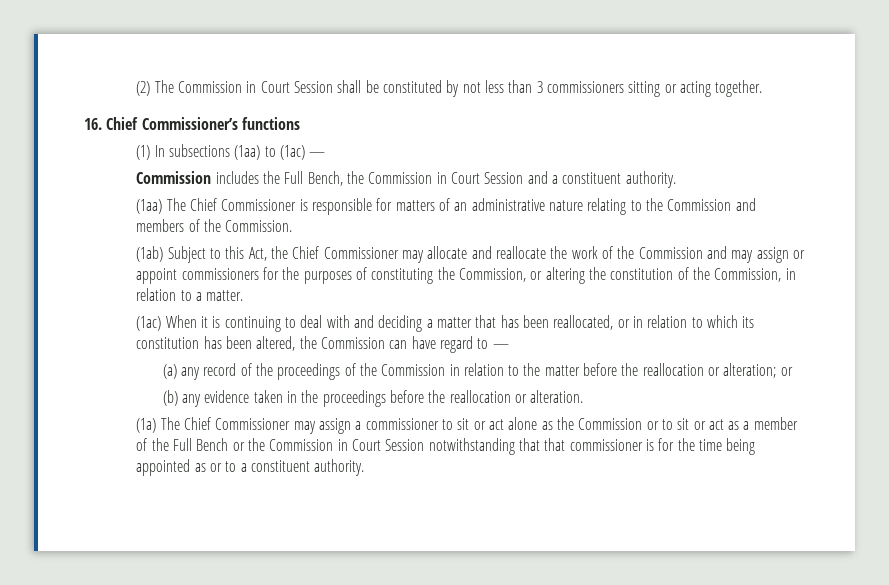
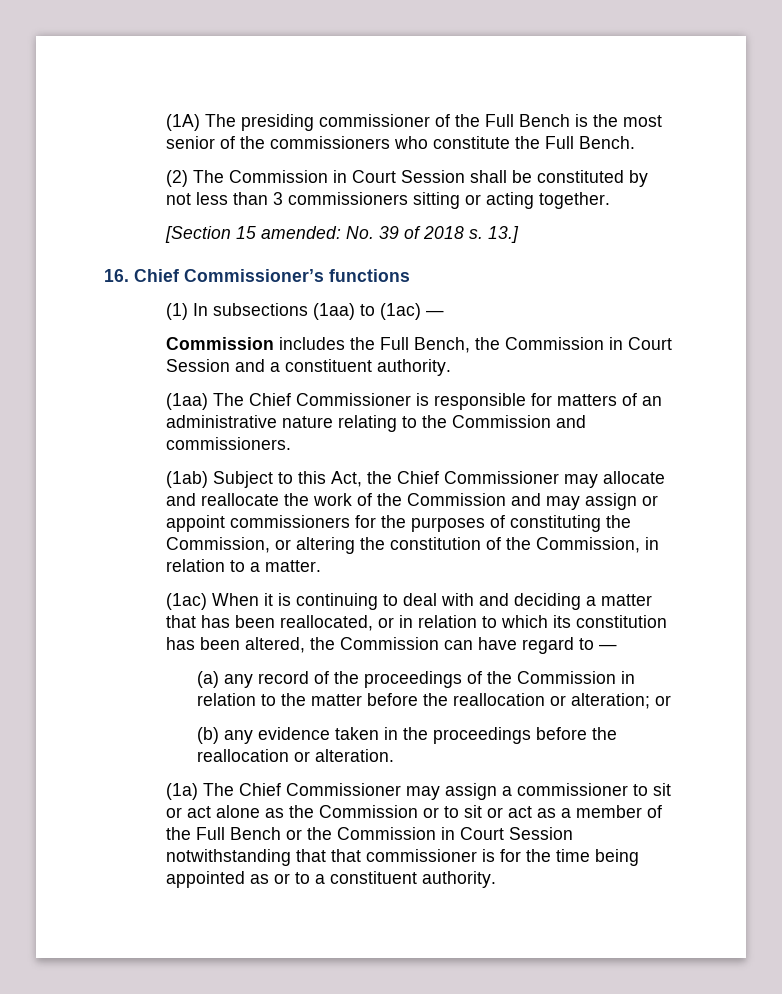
(136, 88) none -> [166,114,663,131] [166,136,636,149] (1A) The presiding commissioner of the Full Bench is the most senior of the commissioners who constitute the Full Bench. //
(763, 88) none -> [165,226,520,243] // [Section 15 amended: No. 39 of 2018 s. 13.]
[136,219,293,232] members of the Commission. -> [166,437,292,450] commissioners.

